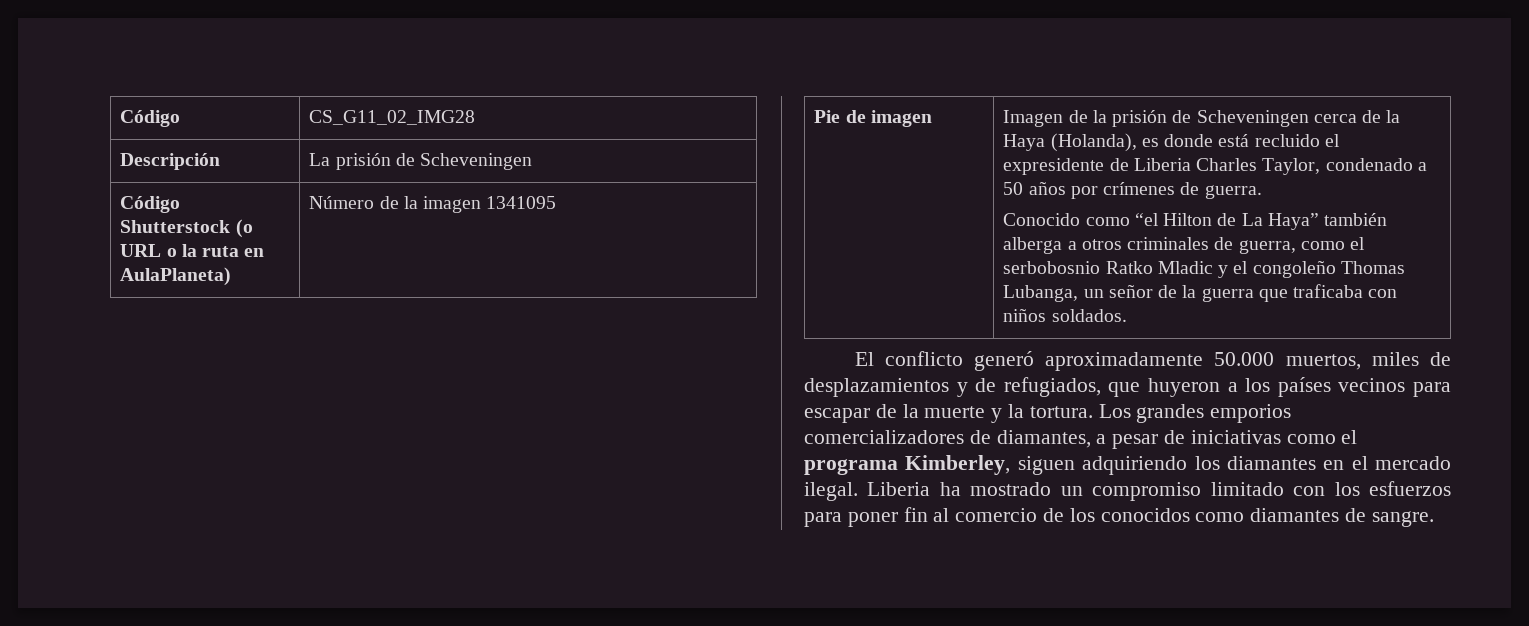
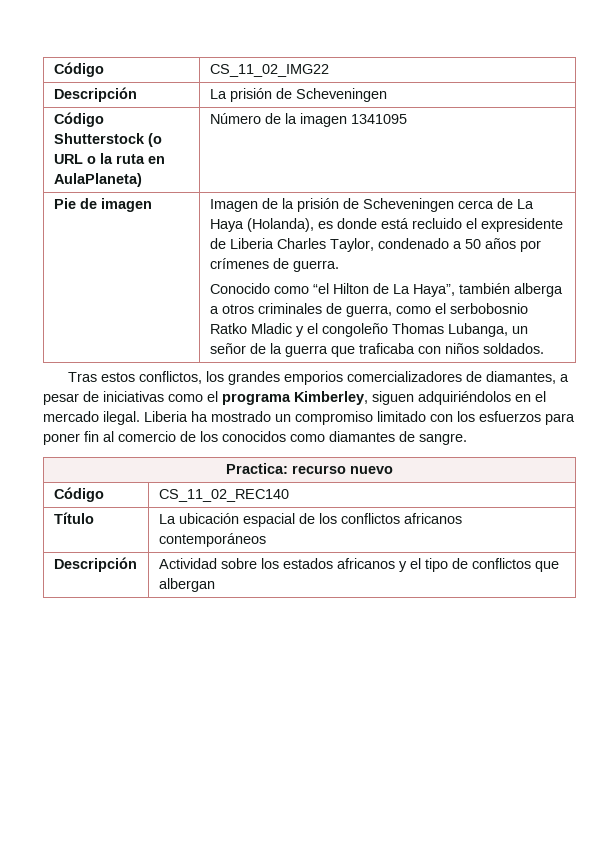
[120,110,181,127] [309,110,476,125] Código | CS_G11_02_IMG28 -> [53,62,104,77] [209,64,329,77] Código | CS_11_02_IMG22
[1386,110,1401,123] la -> [516,199,534,209] La
[1267,213,1319,230] Haya” -> [412,284,455,297] Haya”,
[854,351,1451,371] [804,377,1451,397] [804,404,1131,423] El conflicto generó aproximadamente 50.000 muertos, miles de desplazamientos y de refugiados, que huyeron a los países vecinos para escapar de la muerte y la tortura. Los -> [68,371,225,384] Tras estos conflictos, los
[1082,456,1316,475] adquiriendo los diamantes -> [418,391,511,405] adquiriéndolos
(1434, 519) none -> [226,463,393,474] [53,487,104,502] [158,489,289,502] [53,512,94,524] [158,513,462,527] [158,533,266,547] [53,557,137,572] [158,558,559,572] [158,578,215,592] // Practica: recurso nuevo // Código | CS_11_02_REC140 // Título | La ubicación espacial de los conflictos africanos contemporáneos // Descripción | Actividad sobre los estados africanos y el tipo de conflictos que albergan

